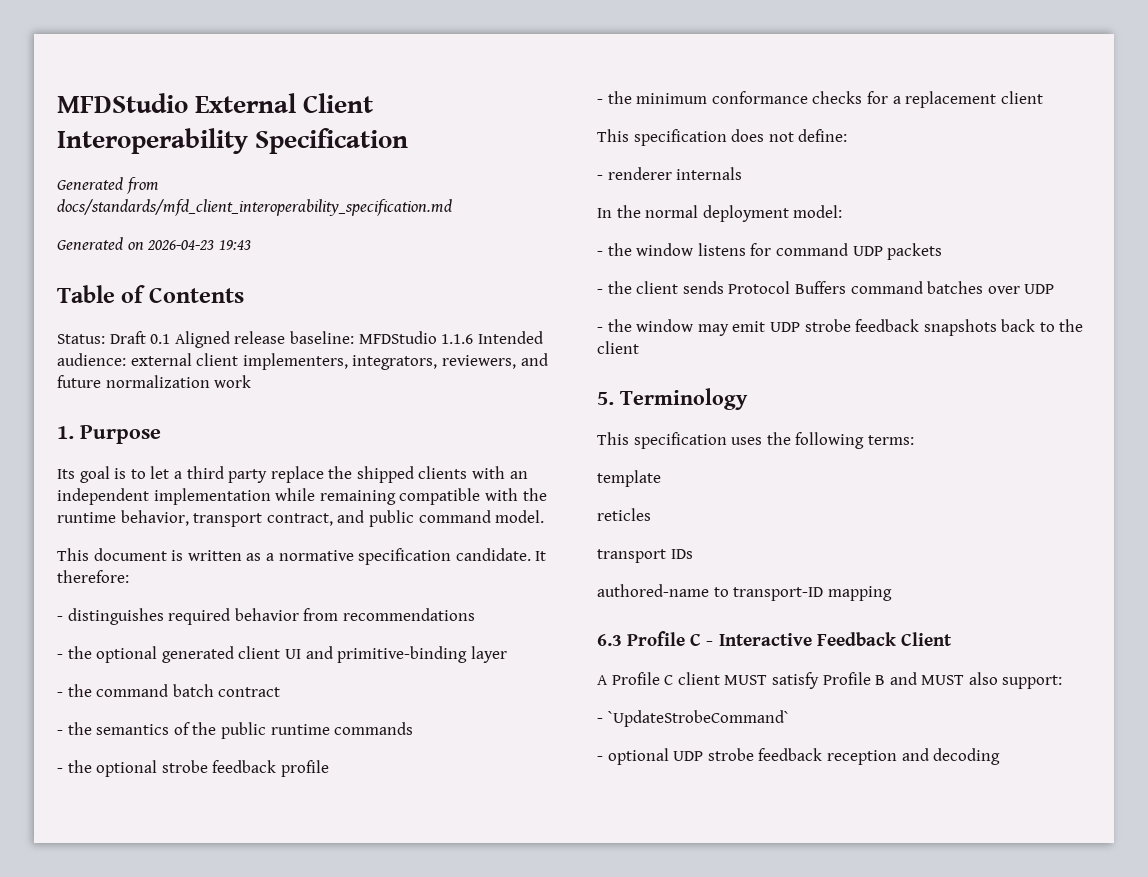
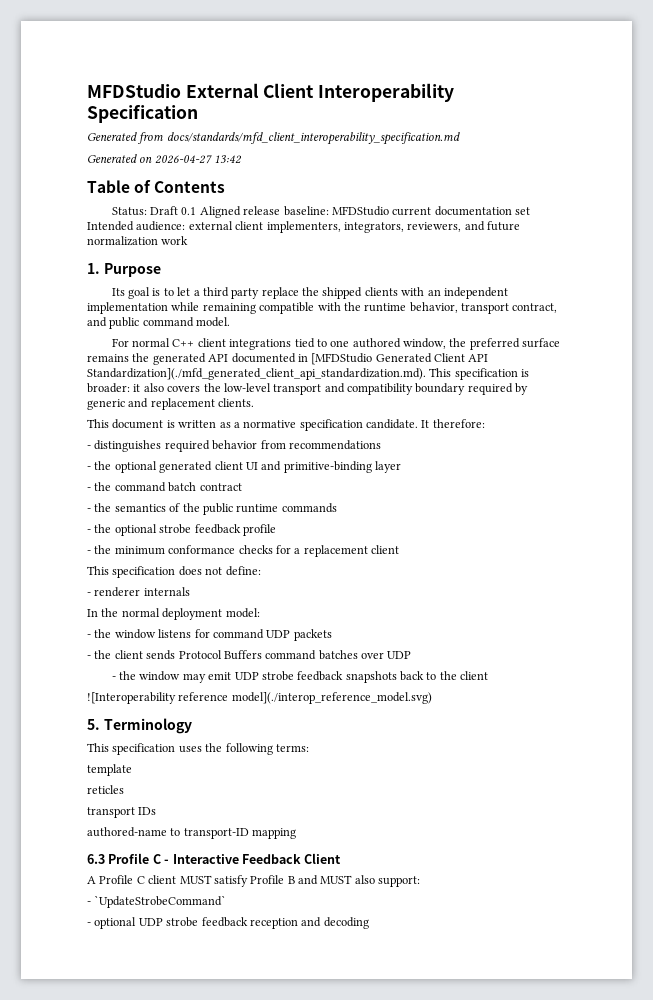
[147,240,251,250] 2026-04-23 19:43 -> [154,155,243,164] 2026-04-27 13:42
[441,334,474,344] 1.1.6 -> [392,206,531,216] current documentation set
(545, 516) none -> [111,338,561,350] [87,353,489,365] [87,368,530,380] [87,383,529,395] [87,398,255,410] // For normal C++ client integrations tied to one authored window, the preferred surface remains the generated API documented in [MFDStudio Generated Client API Standardization](./mfd_generated_client_api_standardization.md). This specification is broader: it also covers the low-level transport and compatibility boundary required by generic and replacement clients.
(639, 347) none -> [87,692,432,704] // ![Interoperability reference model](./interop_reference_model.svg)

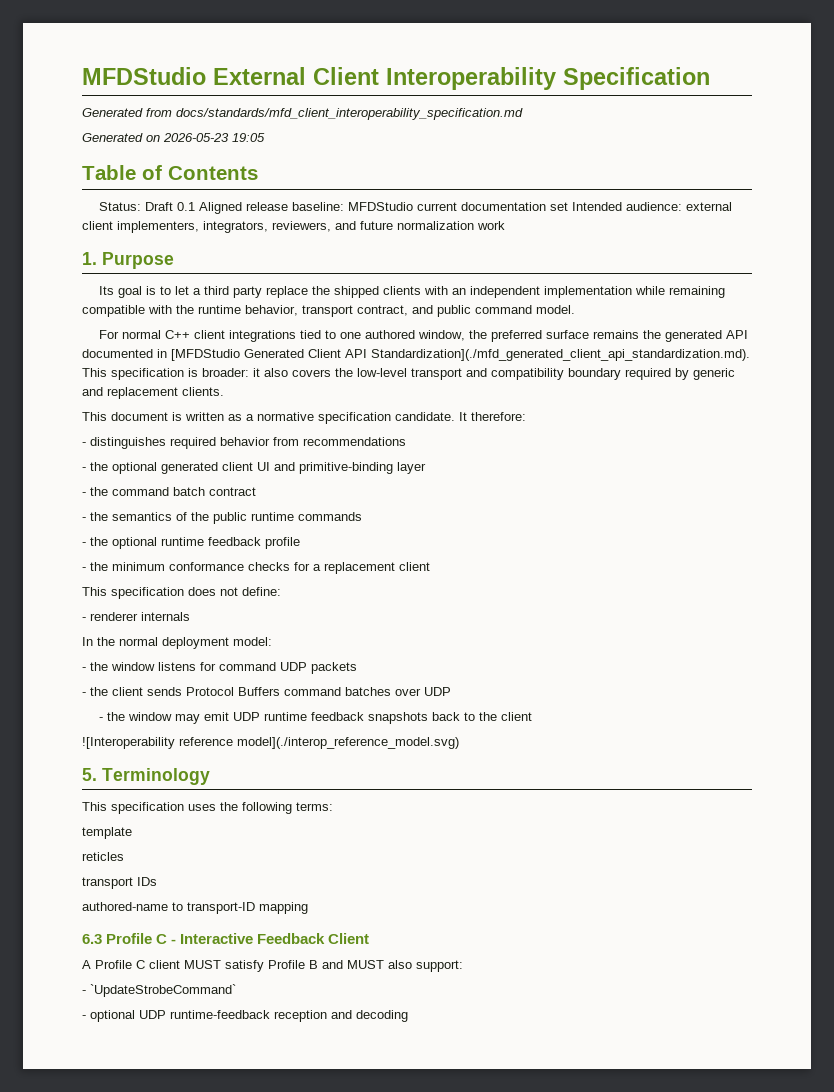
[154,155,243,164] 2026-04-27 13:42 -> [163,133,265,142] 2026-05-23 19:05
[159,524,192,534] strobe -> [161,537,204,546] runtime
[261,671,294,681] strobe -> [264,712,308,721] runtime
[166,917,248,927] strobe feedback -> [170,1010,270,1019] runtime-feedback

